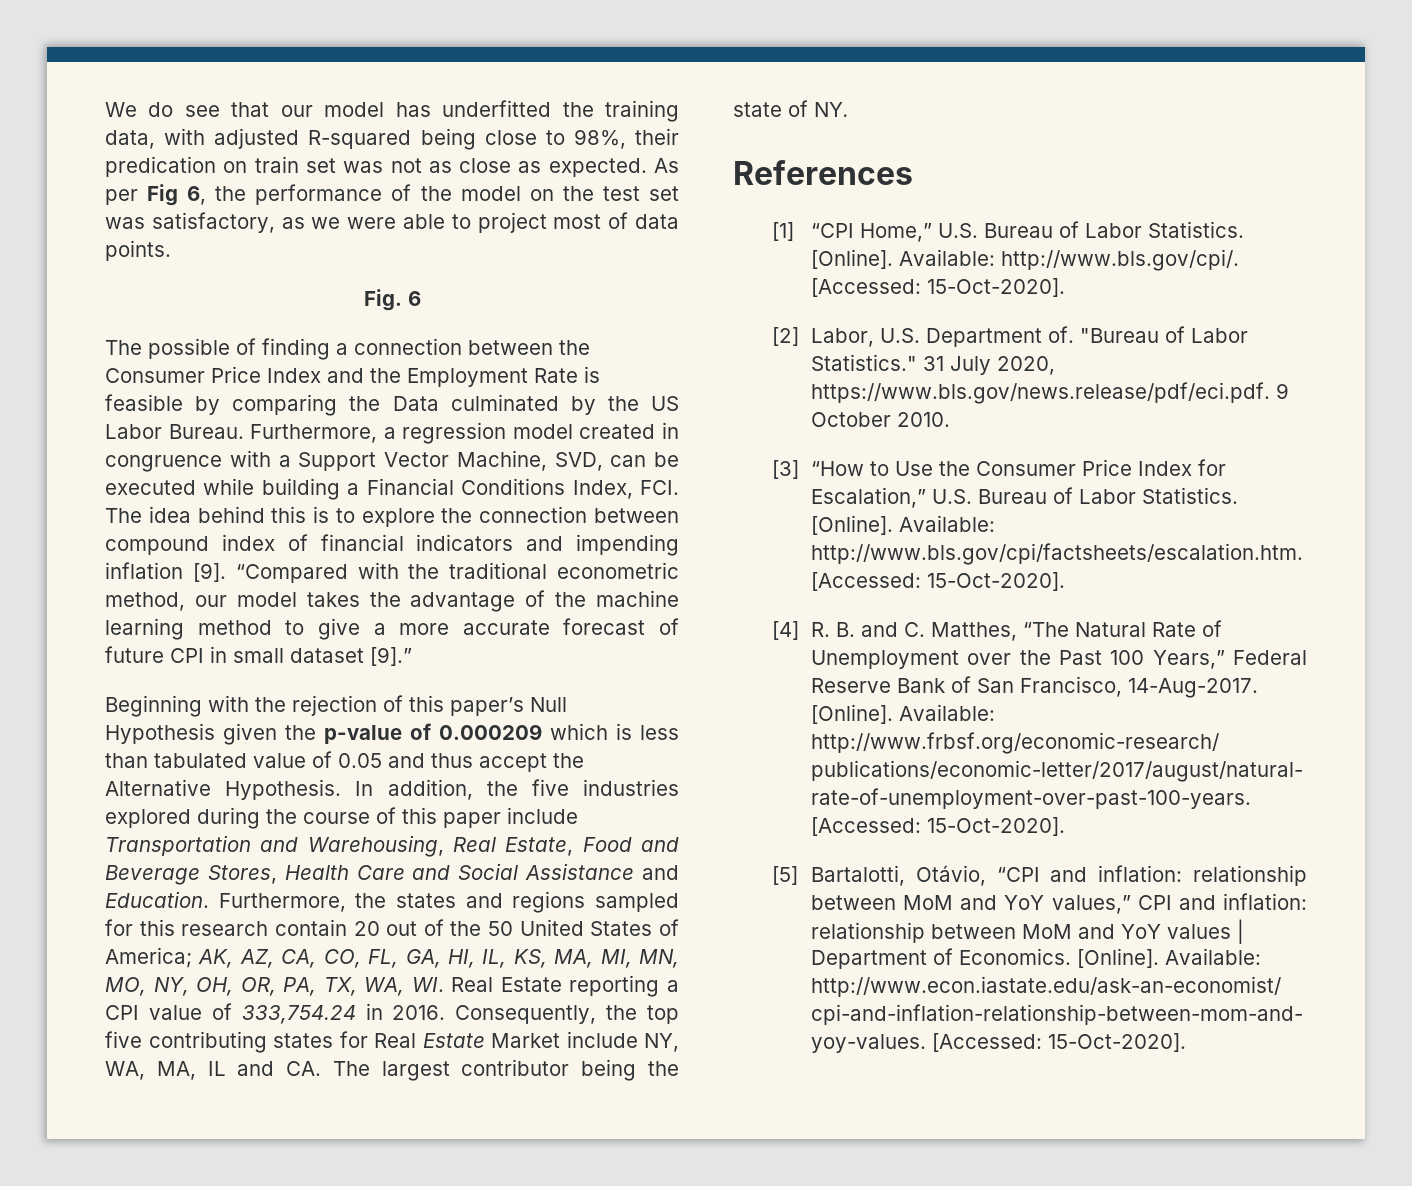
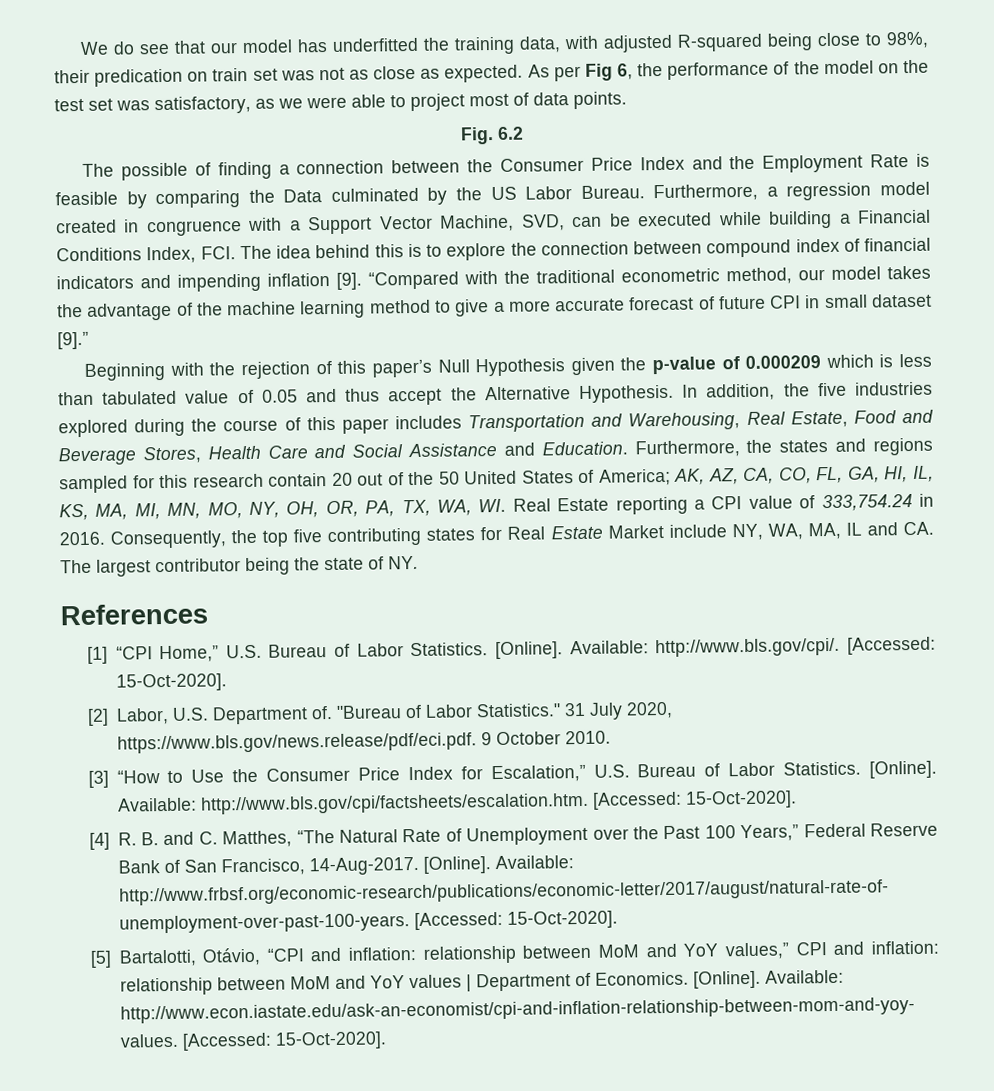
[407,291,421,306] 6 -> [497,126,524,140] 6.2
[507,807,578,824] include -> [395,415,462,430] includes

